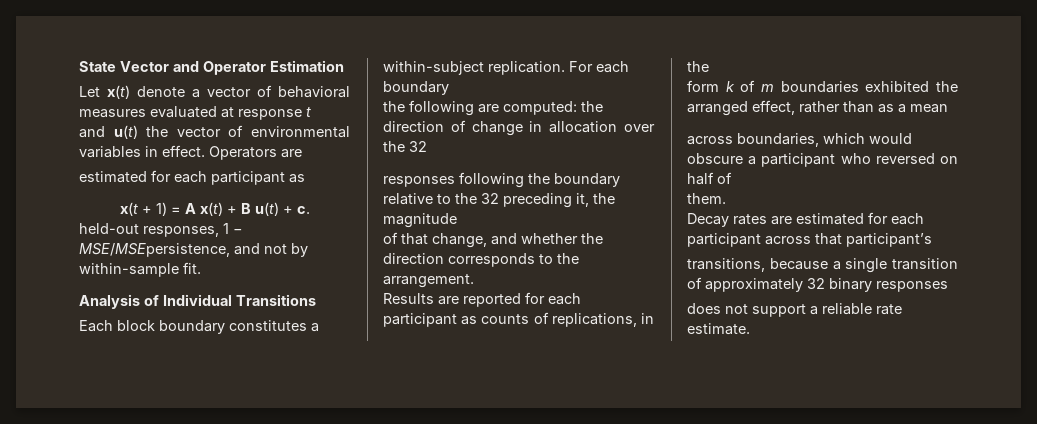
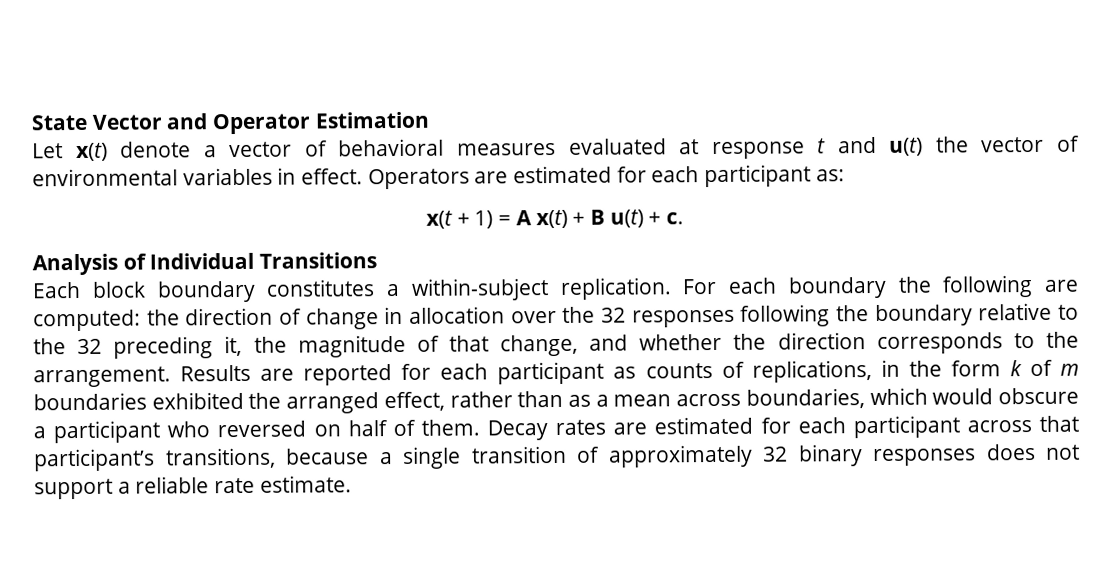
(311, 112) // -> (827, 146) none
[79,170,305,185] // estimated for each participant as -> [513,164,845,188] estimated for each participant as:
[79,223,243,237] [79,243,308,257] [79,262,201,277] // held-out responses, 1 − MSE/MSEpersistence, and not by within-sample fit. -> (684, 218) none
(449, 88) // -> (887, 287) none
(427, 146) // -> (626, 315) none
(457, 220) // -> (406, 346) none
(474, 281) // -> (171, 377) none
(709, 66) // -> (942, 368) none
(948, 108) // -> (672, 400) none
(732, 178) // -> (416, 428) none
(726, 198) // -> (480, 427) none
(932, 240) // -> (155, 460) none
(948, 286) // -> (976, 457) none

